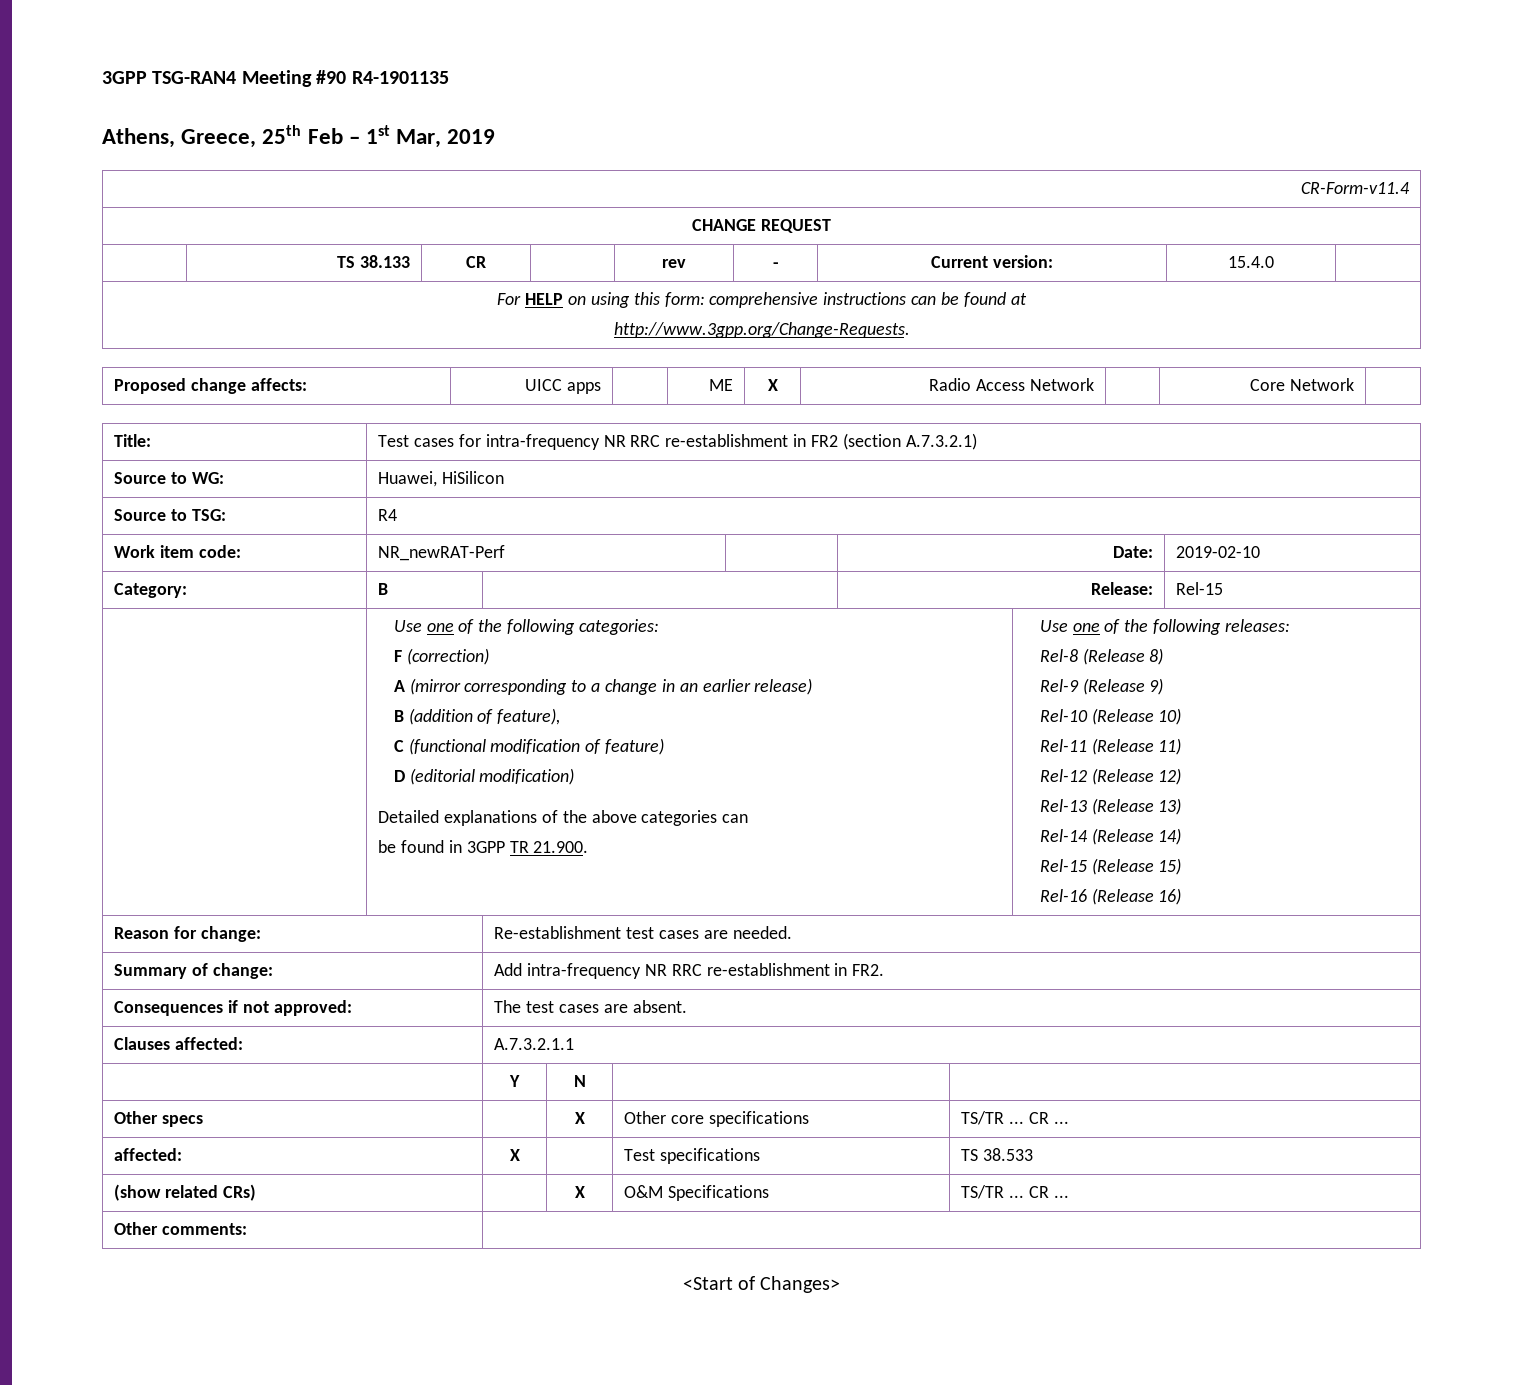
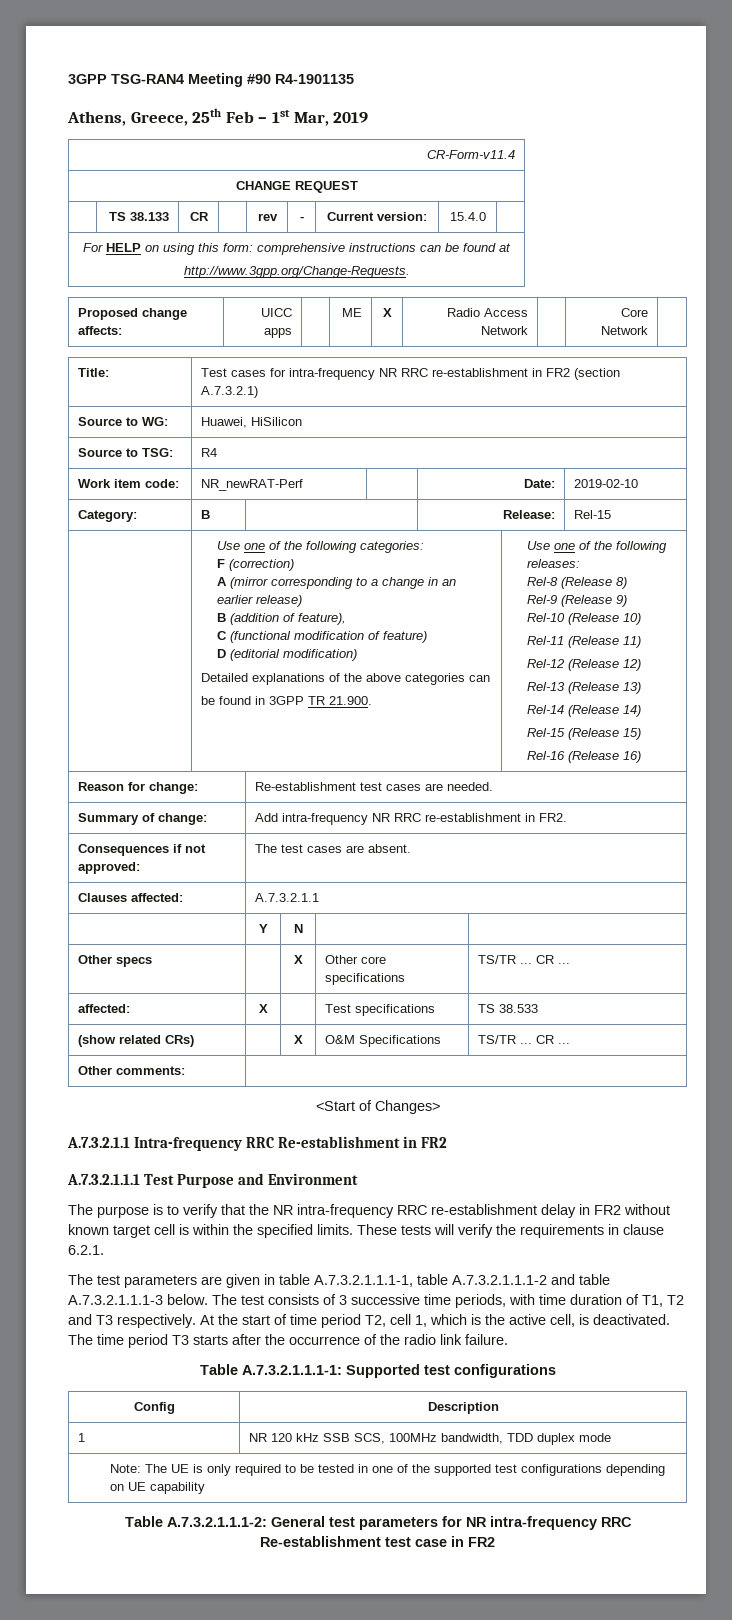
(841, 1284) none -> [67,1136,447,1151] [67,1173,358,1188] [68,1204,670,1218] [68,1224,664,1238] [68,1245,104,1255] [68,1274,610,1288] [68,1294,684,1308] [68,1314,670,1328] [68,1334,508,1348] [199,1364,556,1378] [133,1402,175,1414] [427,1402,499,1414] [78,1433,86,1442] [249,1433,612,1445] [109,1464,665,1476] [109,1482,205,1494] [124,1516,632,1530] [260,1536,495,1547] // A.7.3.2.1.1 Intra-frequency RRC Re-establishment in FR2 // A.7.3.2.1.1.1 Test Purpose and Environment // The purpose is to verify that the NR intra-frequency RRC re-establishment delay in FR2 without known target cell is within the specified limits. These tests will verify the requirements in clause 6.2.1. // The test parameters are given in table A.7.3.2.1.1.1-1, table A.7.3.2.1.1.1-2 and table A.7.3.2.1.1.1-3 below. The test consists of 3 successive time periods, with time duration of T1, T2 and T3 respectively. At the start of time period T2, cell 1, which is the active cell, is deactivated. The time period T3 starts after the occurrence of the radio link failure. // Table A.7.3.2.1.1.1-1: Supported test configurations // Config | Description // 1 | NR 120 kHz SSB SCS, 100MHz bandwidth, TDD duplex mode // Note: The UE is only required to be tested in one of the supported test configurations depending on UE capability // Table A.7.3.2.1.1.1-2: General test parameters for NR intra-frequency RRC Re-establishment test case in FR2

